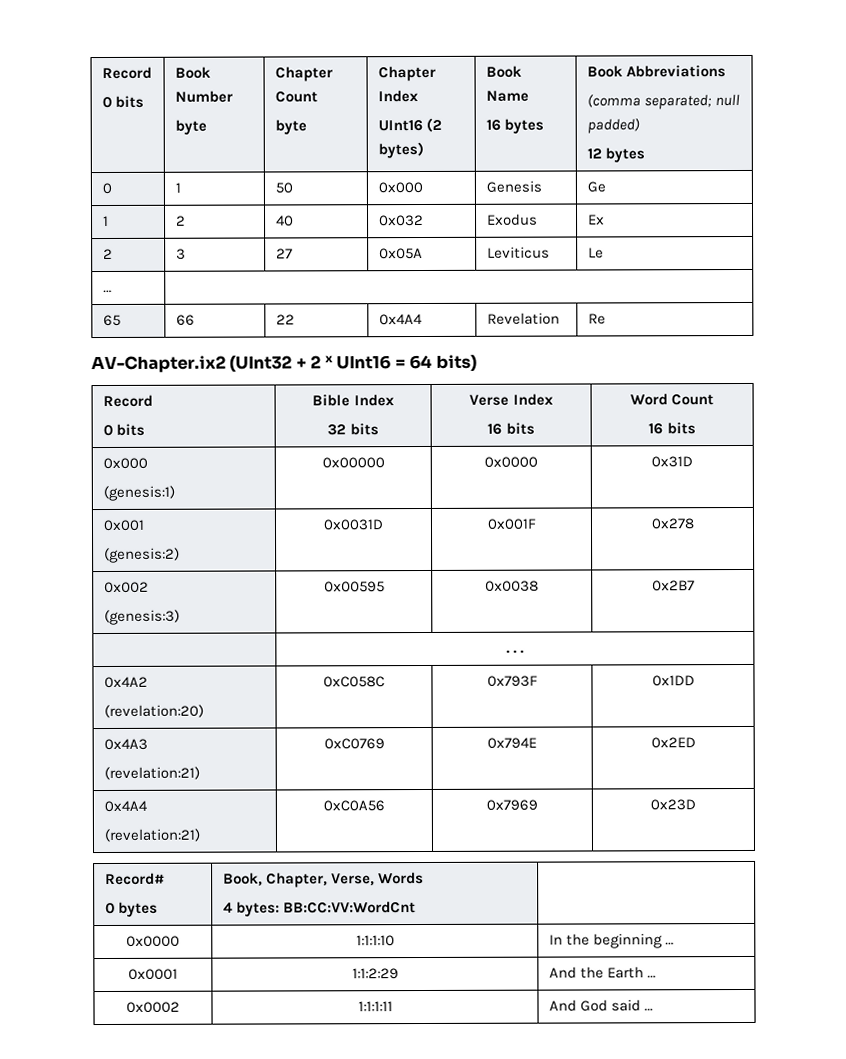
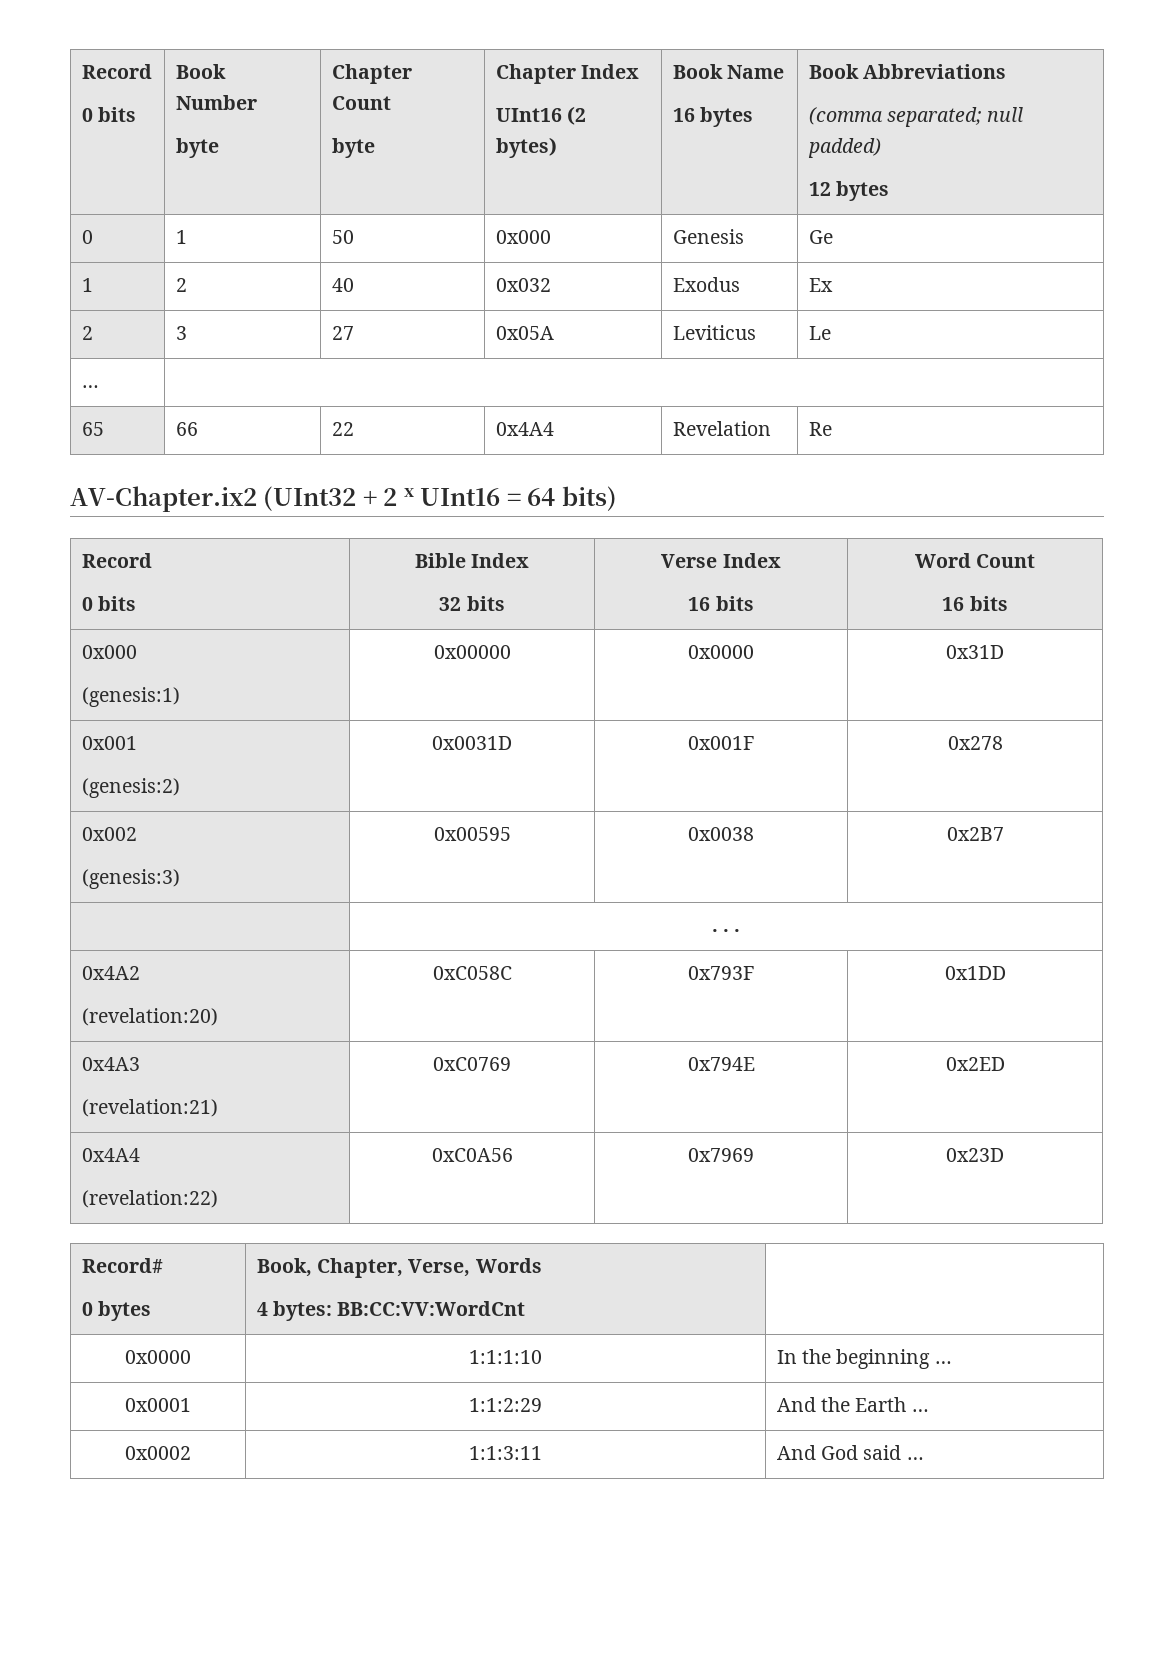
[103,828,200,843] (revelation:21) -> [81,1190,218,1208] (revelation:22)
[357,1001,393,1012] 1:1:1:11 -> [469,1446,542,1460] 1:1:3:11

